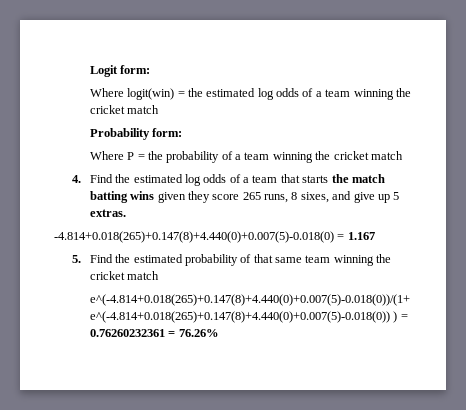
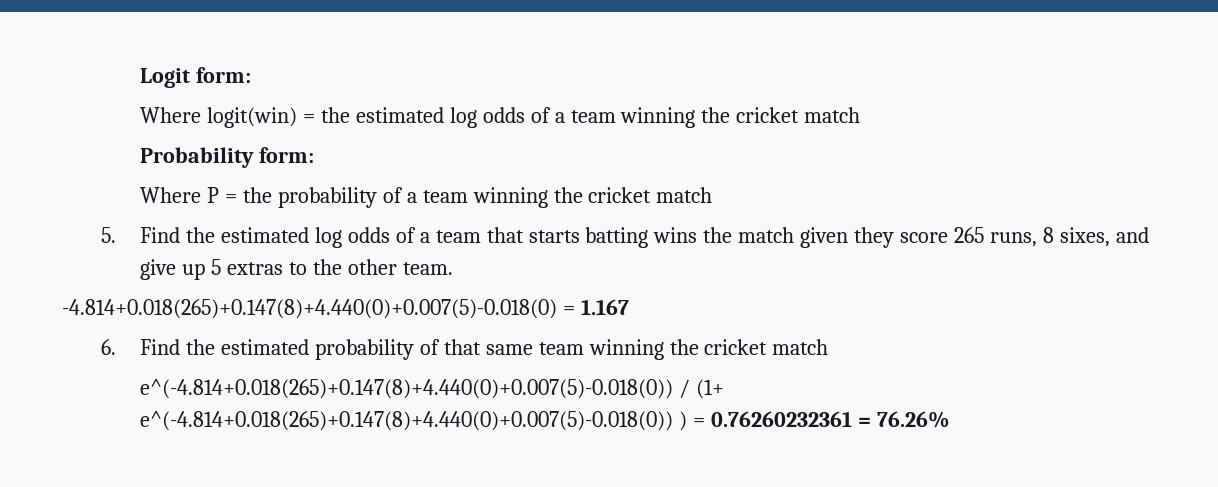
[71,175,81,183] 4. -> [101,227,117,243] 5.
[331,174,385,183] [89,191,155,203] the match batting wins -> [585,227,795,248] batting wins the match
[89,209,126,217] extras. -> [226,259,453,275] extras to the other team.
[71,255,81,263] 5. -> [101,339,117,355] 6.
[89,294,410,306] e^(-4.814+0.018(265)+0.147(8)+4.440(0)+0.007(5)-0.018(0))/(1+ -> [140,379,724,399] e^(-4.814+0.018(265)+0.147(8)+4.440(0)+0.007(5)-0.018(0)) / (1+

